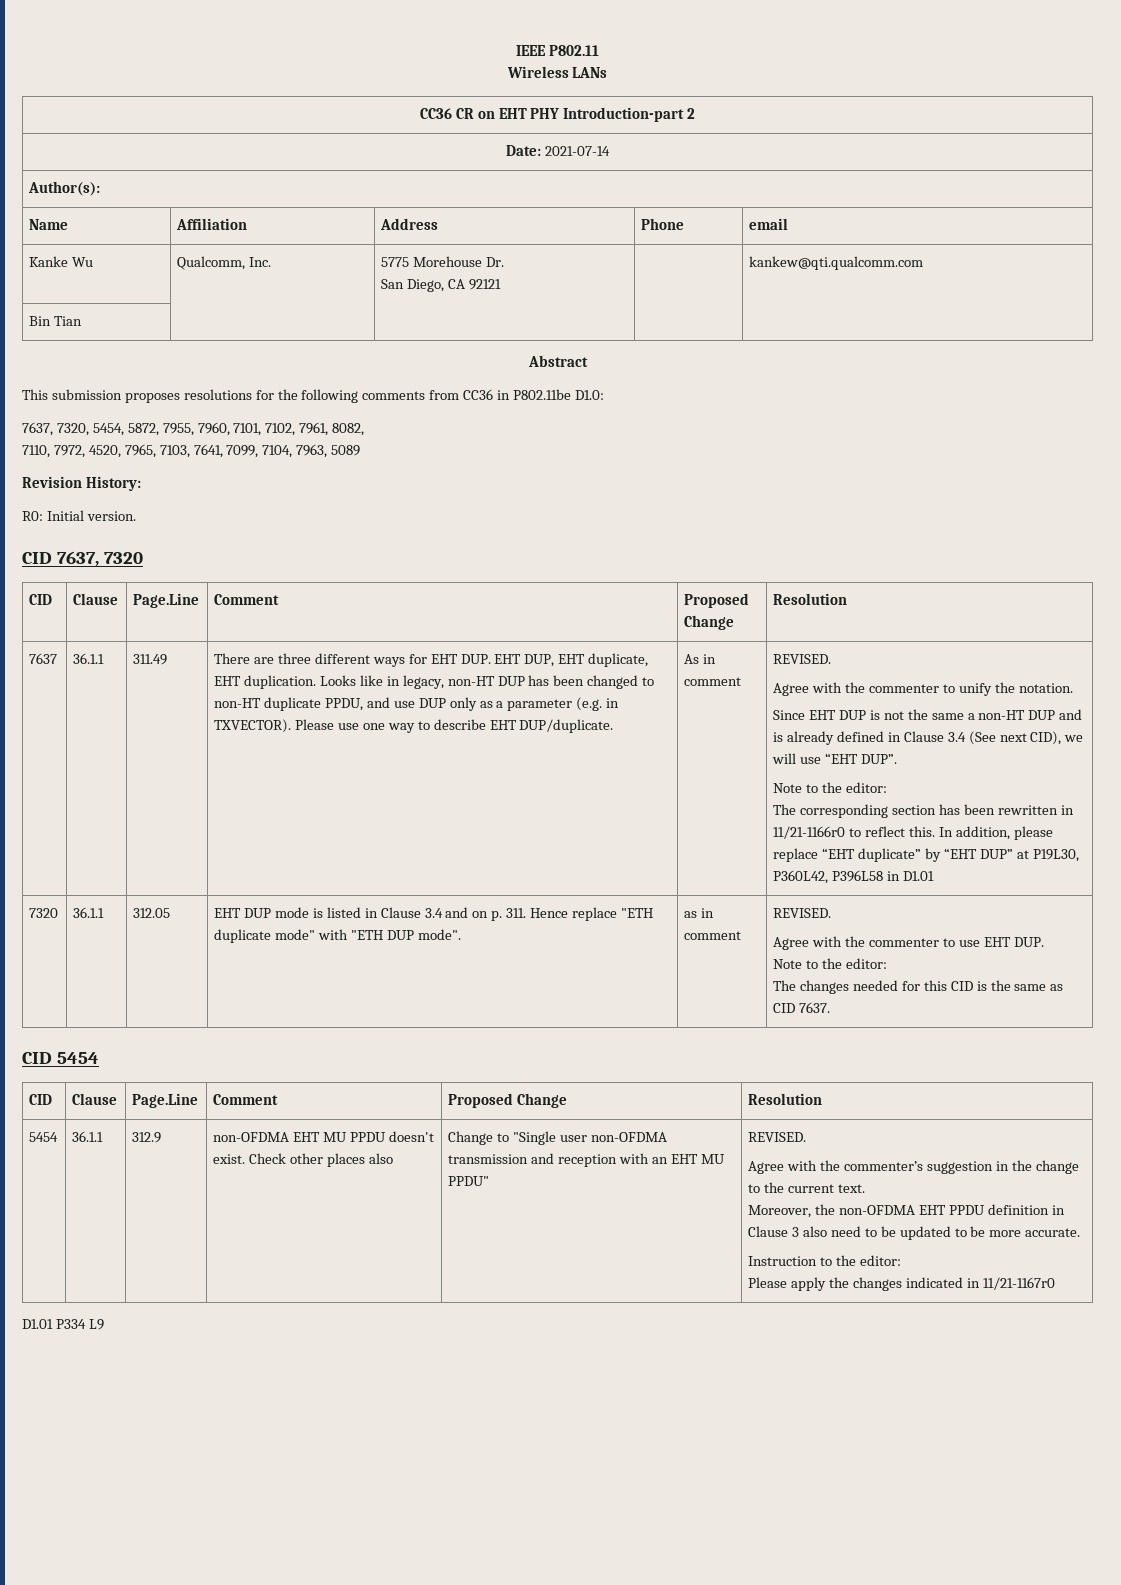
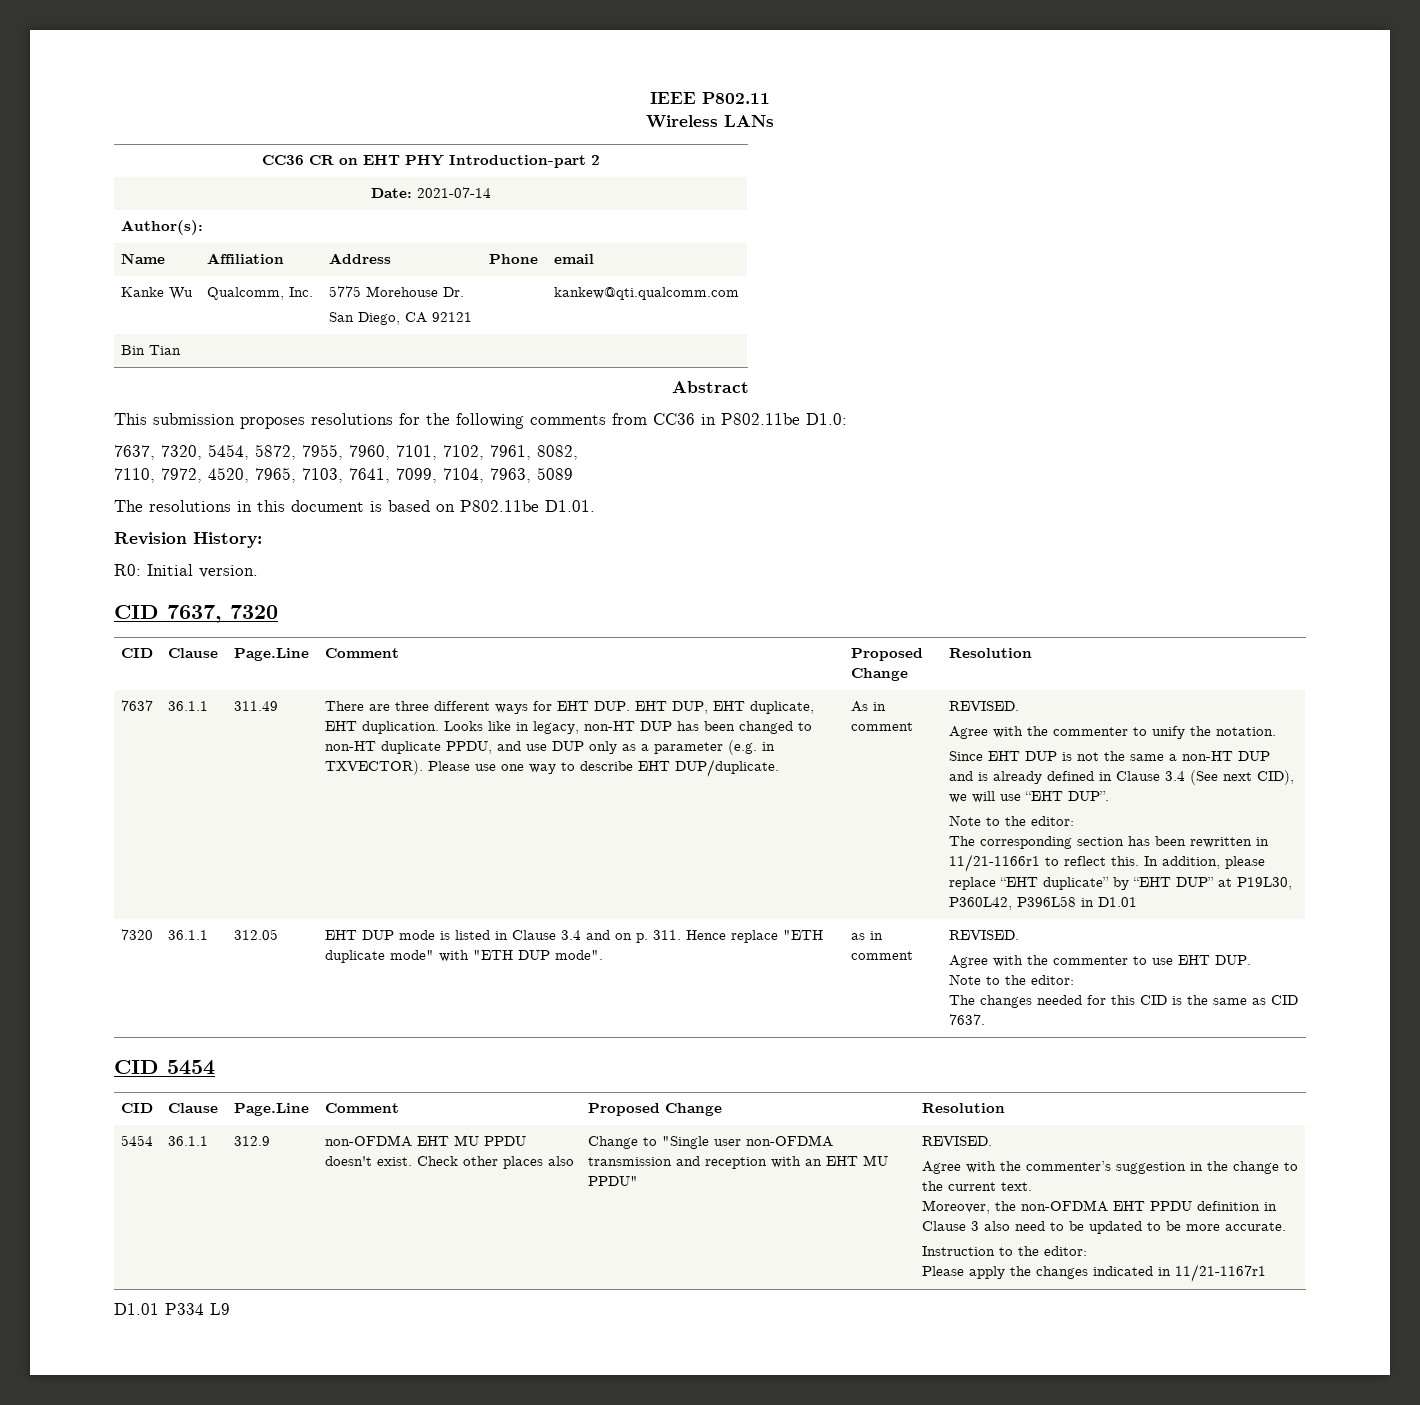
(361, 450) none -> [114,500,595,512] // The resolutions in this document is based on P802.11be D1.01.
[773,826,846,839] 11/21-1166r0 -> [949,854,1041,872] 11/21-1166r1
[982,1277,1055,1290] 11/21-1167r0 -> [1175,1264,1267,1282] 11/21-1167r1

